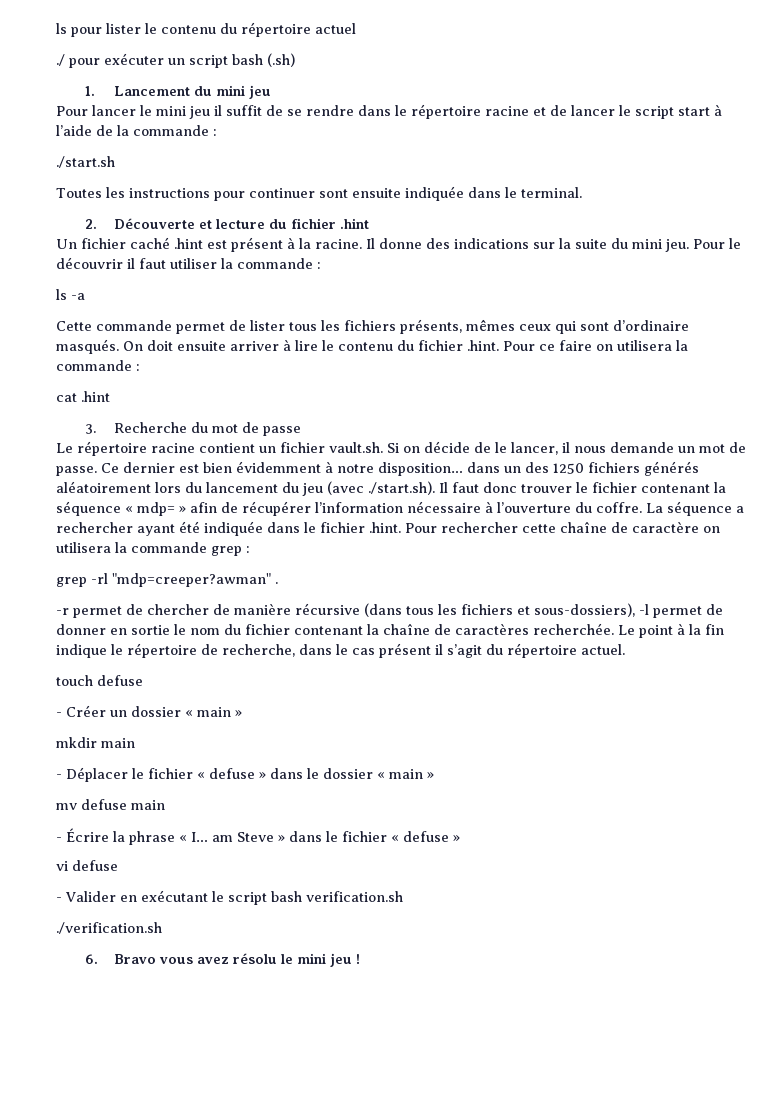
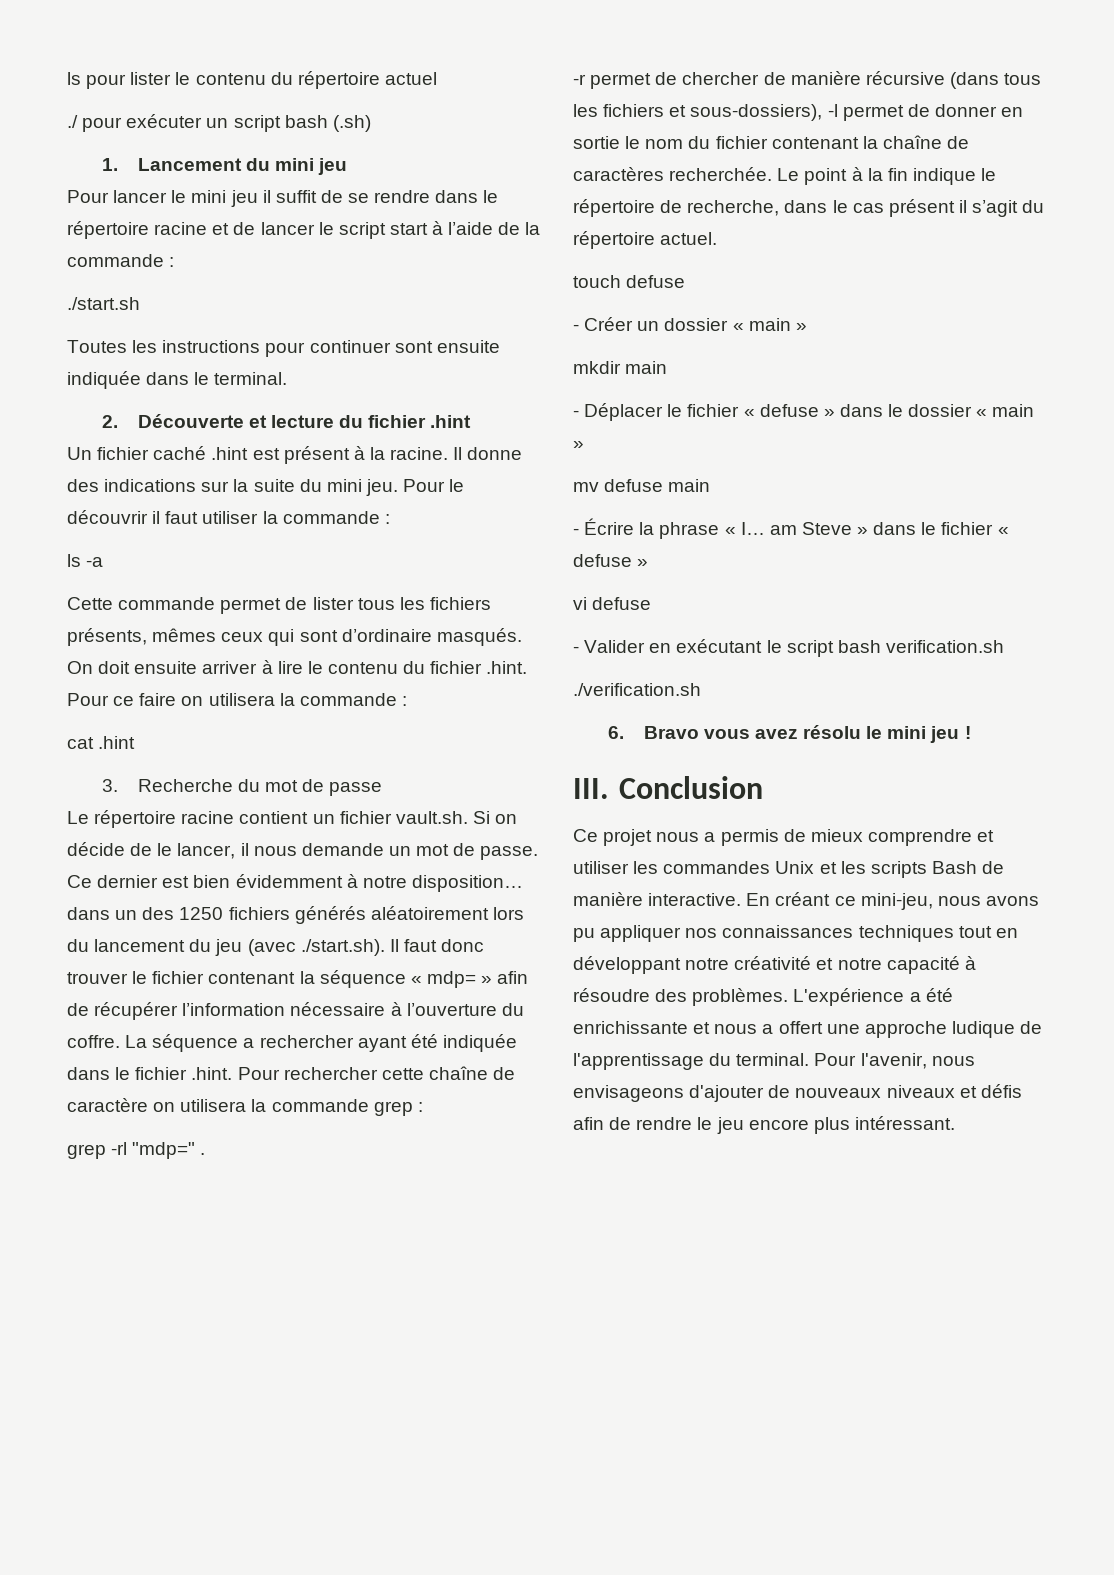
[112,573,271,587] "mdp=creeper?awman" -> [132,1142,196,1159] "mdp="
(360, 959) none -> [573,776,763,799] [573,829,995,846] [573,861,1005,878] [573,892,1039,910] [573,925,1018,942] [573,956,976,974] [573,988,953,1006] [573,1021,1043,1038] [573,1053,975,1070] [573,1084,1022,1102] [573,1116,955,1134] // III. Conclusion // Ce projet nous a permis de mieux comprendre et utiliser les commandes Unix et les scripts Bash de manière interactive. En créant ce mini-jeu, nous avons pu appliquer nos connaissances techniques tout en développant notre créativité et notre capacité à résoudre des problèmes. L'expérience a été enrichissante et nous a offert une approche ludique de l'apprentissage du terminal. Pour l'avenir, nous envisageons d'ajouter de nouveaux niveaux et défis afin de rendre le jeu encore plus intéressant.

